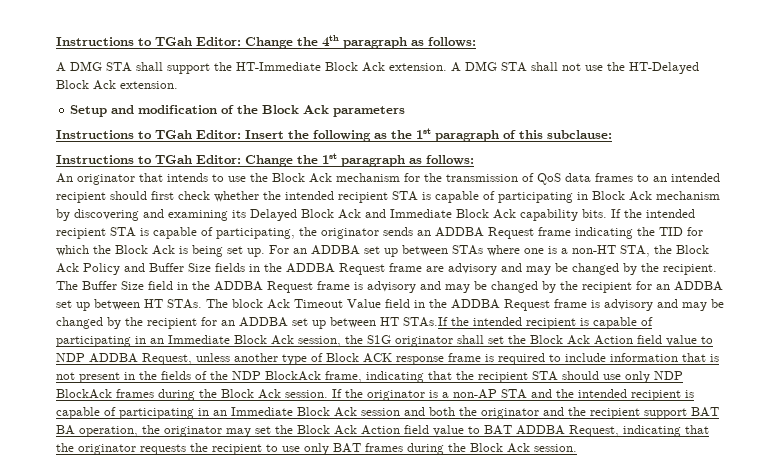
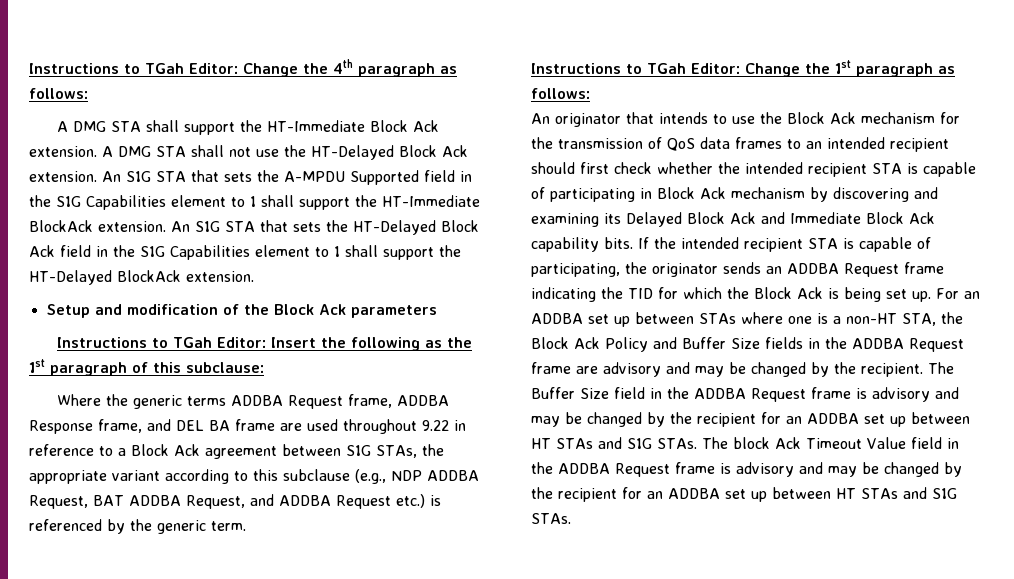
(178, 85) none -> [102,170,472,185] [29,195,480,210] [29,220,479,235] [29,245,461,260] [29,270,254,285] An S1G STA that sets the A-MPDU Supported field in the S1G Capabilities element to 1 shall support the HT-Immediate BlockAck extension. An S1G STA that sets the HT-Delayed Block Ack field in the S1G Capabilities element to 1 shall support the HT-Delayed BlockAck extension.
(612, 134) none -> [56,394,449,409] [29,419,466,434] [29,444,444,459] [29,469,479,484] [29,494,441,509] [29,519,246,534] // Where the generic terms ADDBA Request frame, ADDBA Response frame, and DEL BA frame are used throughout 9.22 in reference to a Block Ack agreement between S1G STAs, the appropriate variant according to this subclause (e.g., NDP ADDBA Request, BAT ADDBA Request, and ADDBA Request etc.) is referenced by the generic term.
(163, 303) none -> [556,437,652,449] STAs and S1G
[403,317,653,329] [56,335,713,347] [56,353,719,365] [56,371,683,383] [56,389,694,401] [56,407,719,419] [56,425,709,437] [56,443,577,455] STAs.If the intended recipient is capable of participating in an Immediate Block Ack session, the S1G originator shall set the Block Ack Action field value to NDP ADDBA Request, unless another type of Block ACK response frame is required to include information that is not present in the fields of the NDP BlockAck frame, indicating that the recipient STA should use only NDP BlockAck frames during the Block Ack session. If the originator is a non-AP STA and the intended recipient is capable of participating in an Immediate Block Ack session and both the originator and the recipient support BAT BA operation, the originator may set the Block Ack Action field value to BAT ADDBA Request, indicating that the originator requests the recipient to use only BAT frames during the Block Ack session. -> [861,487,957,499] [531,513,571,524] STAs and S1G STAs.

